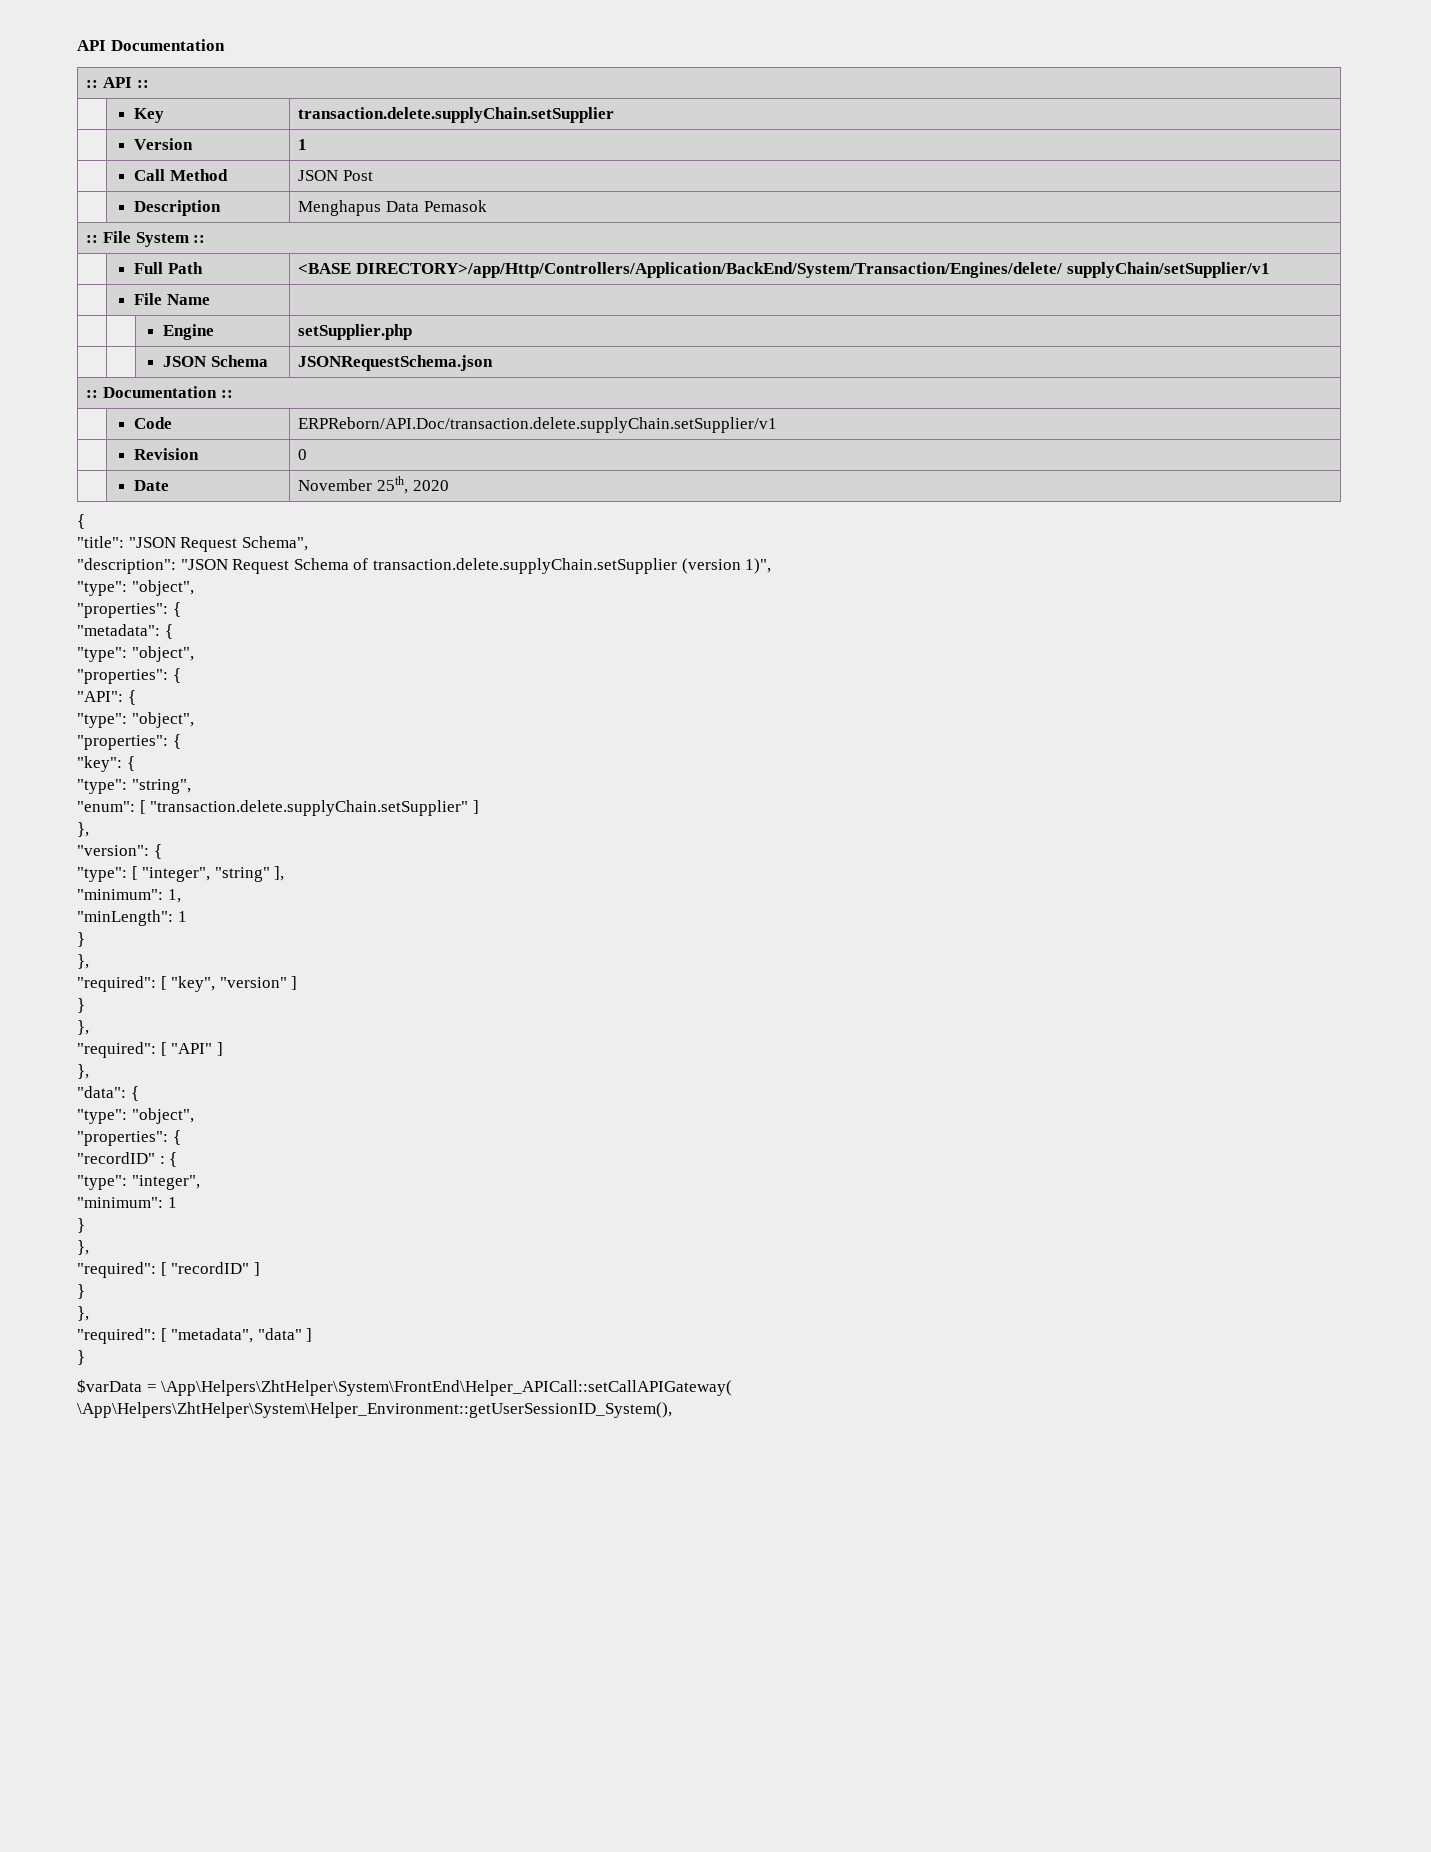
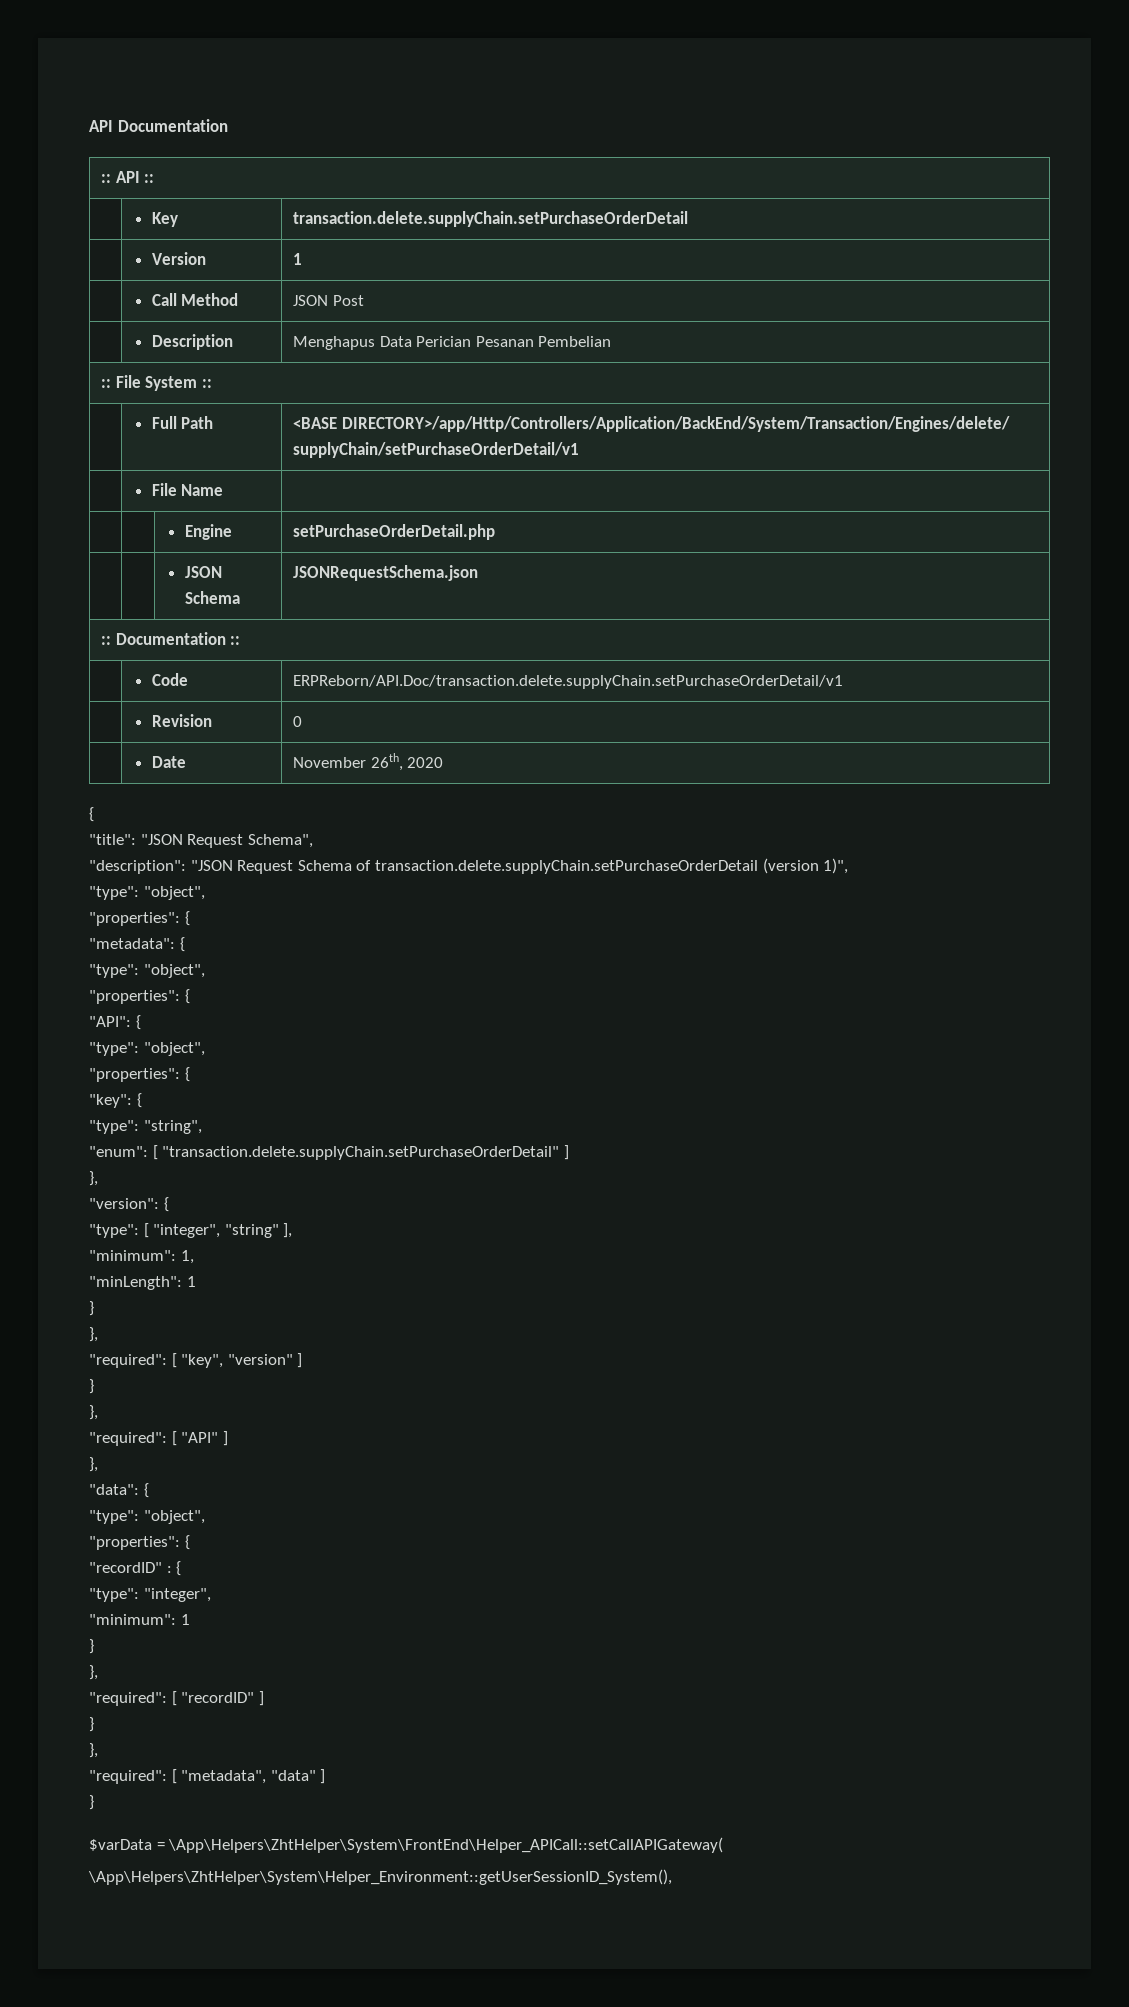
[298,107,615,123] transaction.delete.supplyChain.setSupplier -> [293,211,689,227] transaction.delete.supplyChain.setPurchaseOrderDetail
[423,200,487,212] Pemasok -> [416,336,612,347] Perician Pesanan Pembelian
[1066,262,1270,278] supplyChain/setSupplier/v1 -> [293,442,580,458] supplyChain/setPurchaseOrderDetail/v1
[298,324,413,340] setSupplier.php -> [293,524,496,540] setPurchaseOrderDetail.php
[298,417,778,433] ERPReborn/API.Doc/transaction.delete.supplyChain.setSupplier/v1 -> [293,675,844,689] ERPReborn/API.Doc/transaction.delete.supplyChain.setPurchaseOrderDetail/v1
[377,476,409,494] 25th, -> [370,753,403,771] 26th,
[372,558,677,574] transaction.delete.supplyChain.setSupplier -> [374,860,758,874] transaction.delete.supplyChain.setPurchaseOrderDetail
[150,800,469,816] "transaction.delete.supplyChain.setSupplier" -> [162,1146,560,1160] "transaction.delete.supplyChain.setPurchaseOrderDetail"

